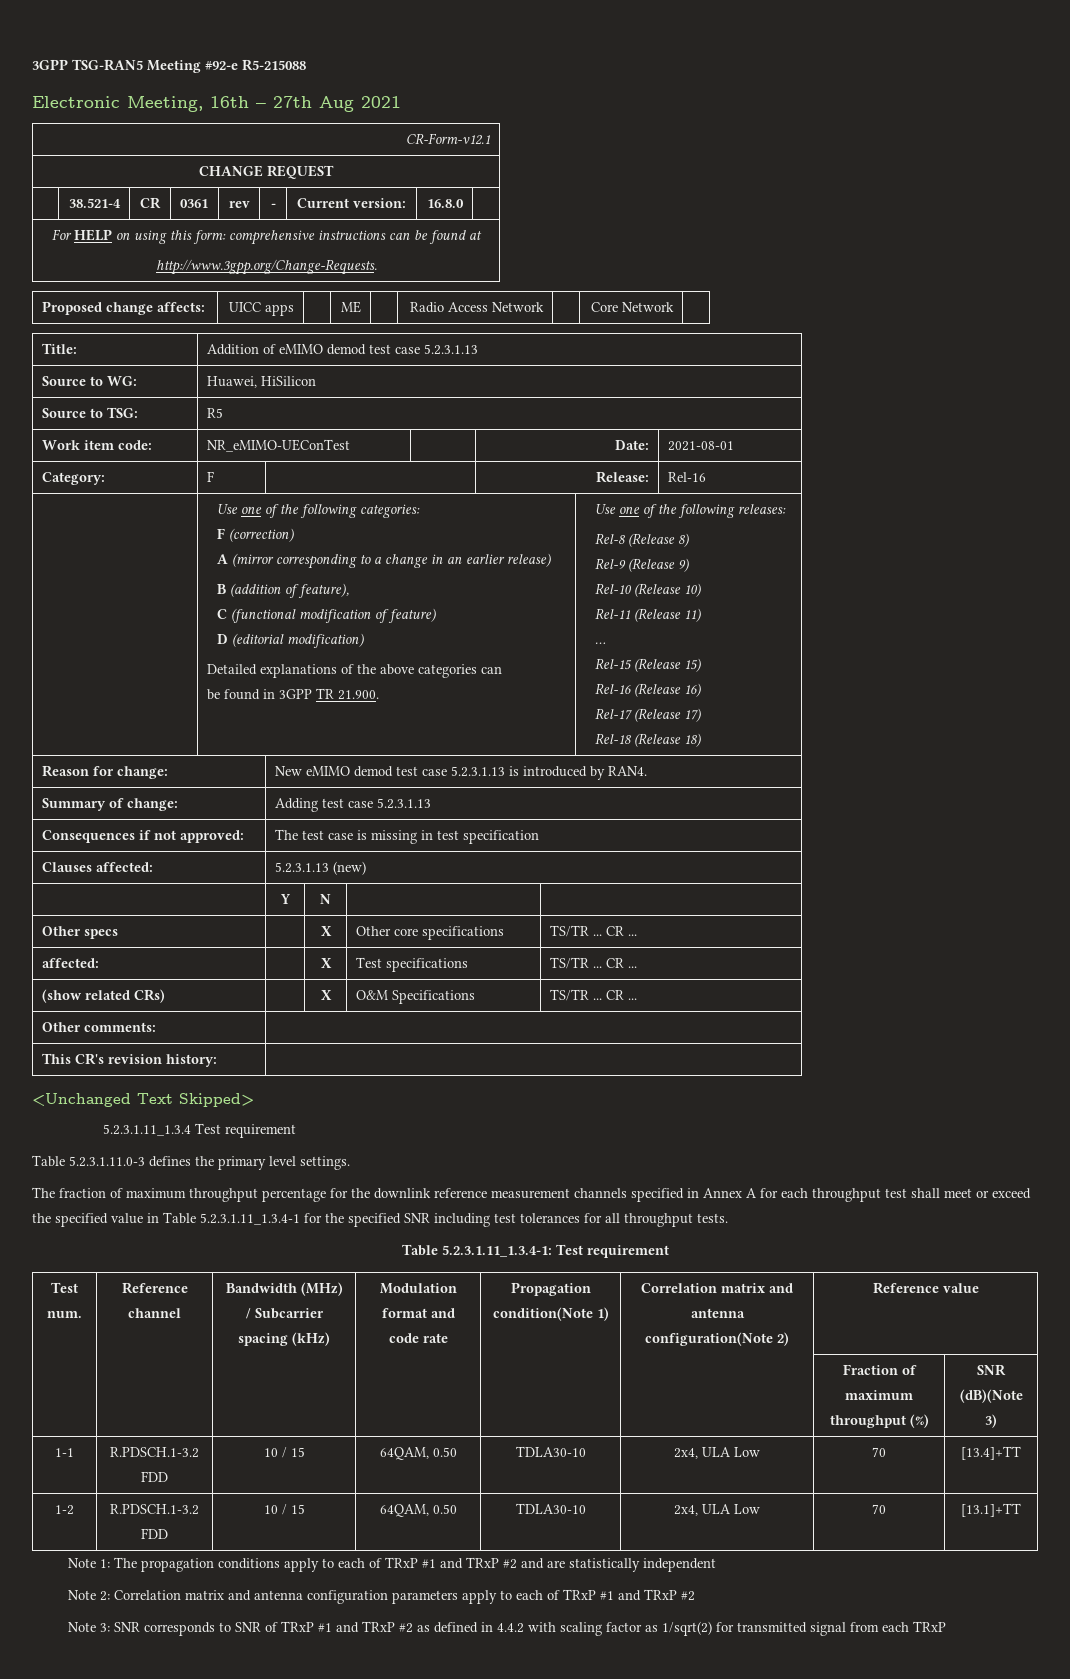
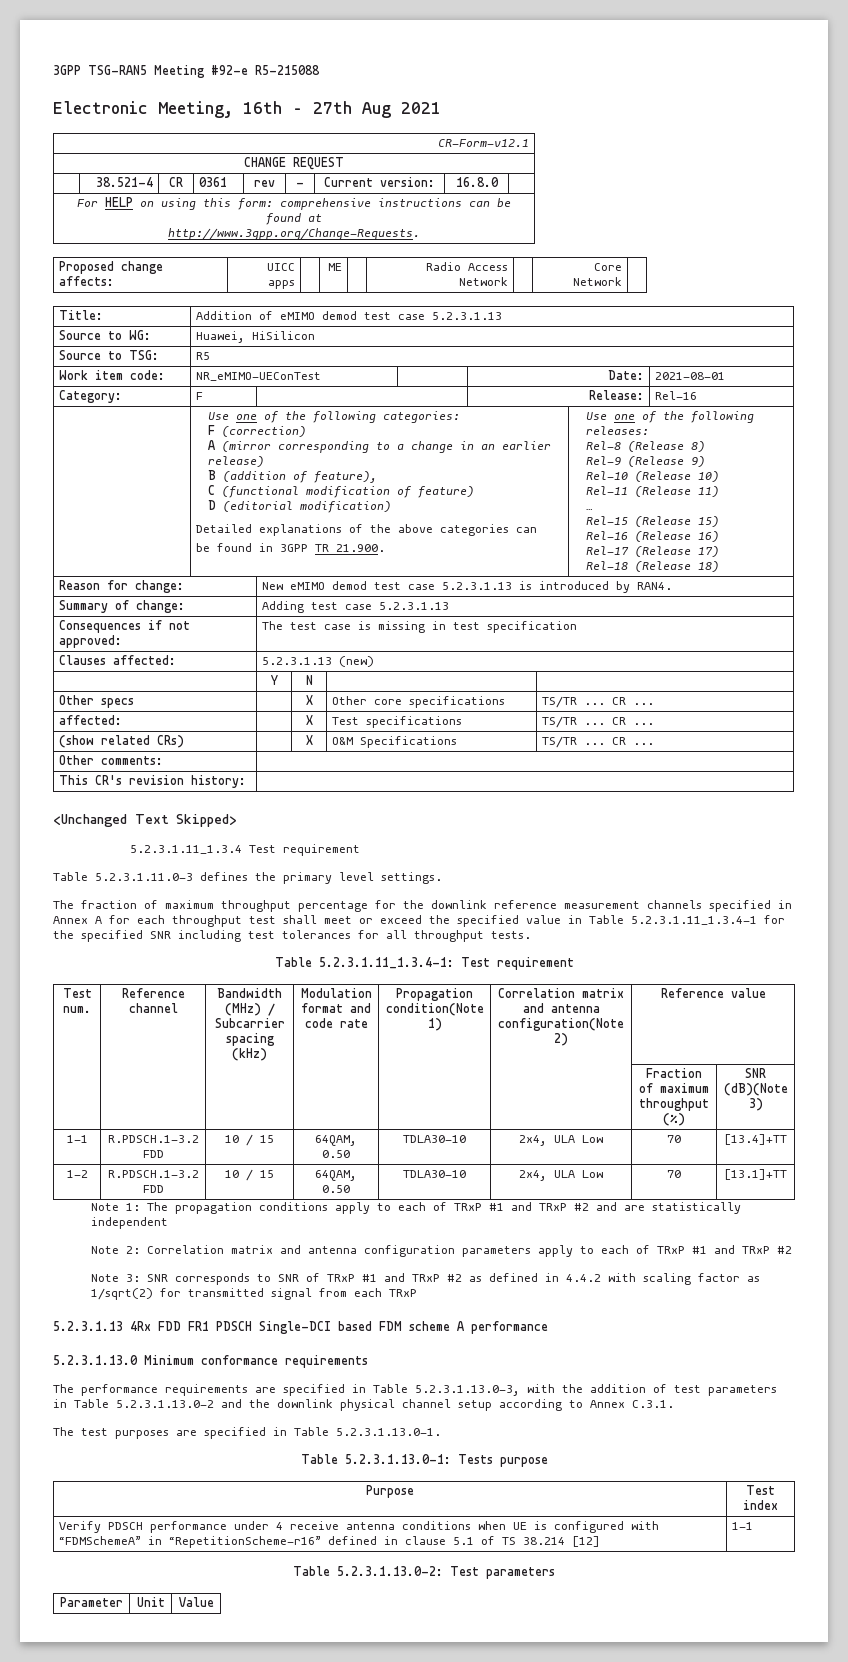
(946, 1626) none -> [53,1321,548,1334] [53,1355,368,1368] [53,1384,777,1396] [53,1399,674,1411] [53,1427,441,1439] [300,1454,548,1467] [366,1485,414,1498] [746,1485,775,1495] [743,1500,778,1510] [59,1521,660,1533] [59,1536,601,1548] [732,1522,754,1530] [293,1566,555,1579] [60,1597,123,1607] [136,1597,165,1607] [178,1597,214,1607] // 5.2.3.1.13 4Rx FDD FR1 PDSCH Single-DCI based FDM scheme A performance // 5.2.3.1.13.0 Minimum conformance requirements // The performance requirements are specified in Table 5.2.3.1.13.0-3, with the addition of test parameters in Table 5.2.3.1.13.0-2 and the downlink physical channel setup according to Annex C.3.1. // The test purposes are specified in Table 5.2.3.1.13.0-1. // Table 5.2.3.1.13.0-1: Tests purpose // Purpose | Test index // Verify PDSCH performance under 4 receive antenna conditions when UE is configured with “FDMSchemeA” in “RepetitionScheme-r16” defined in clause 5.1 of TS 38.214 [12] | 1-1 // Table 5.2.3.1.13.0-2: Test parameters // Parameter | Unit | Value

